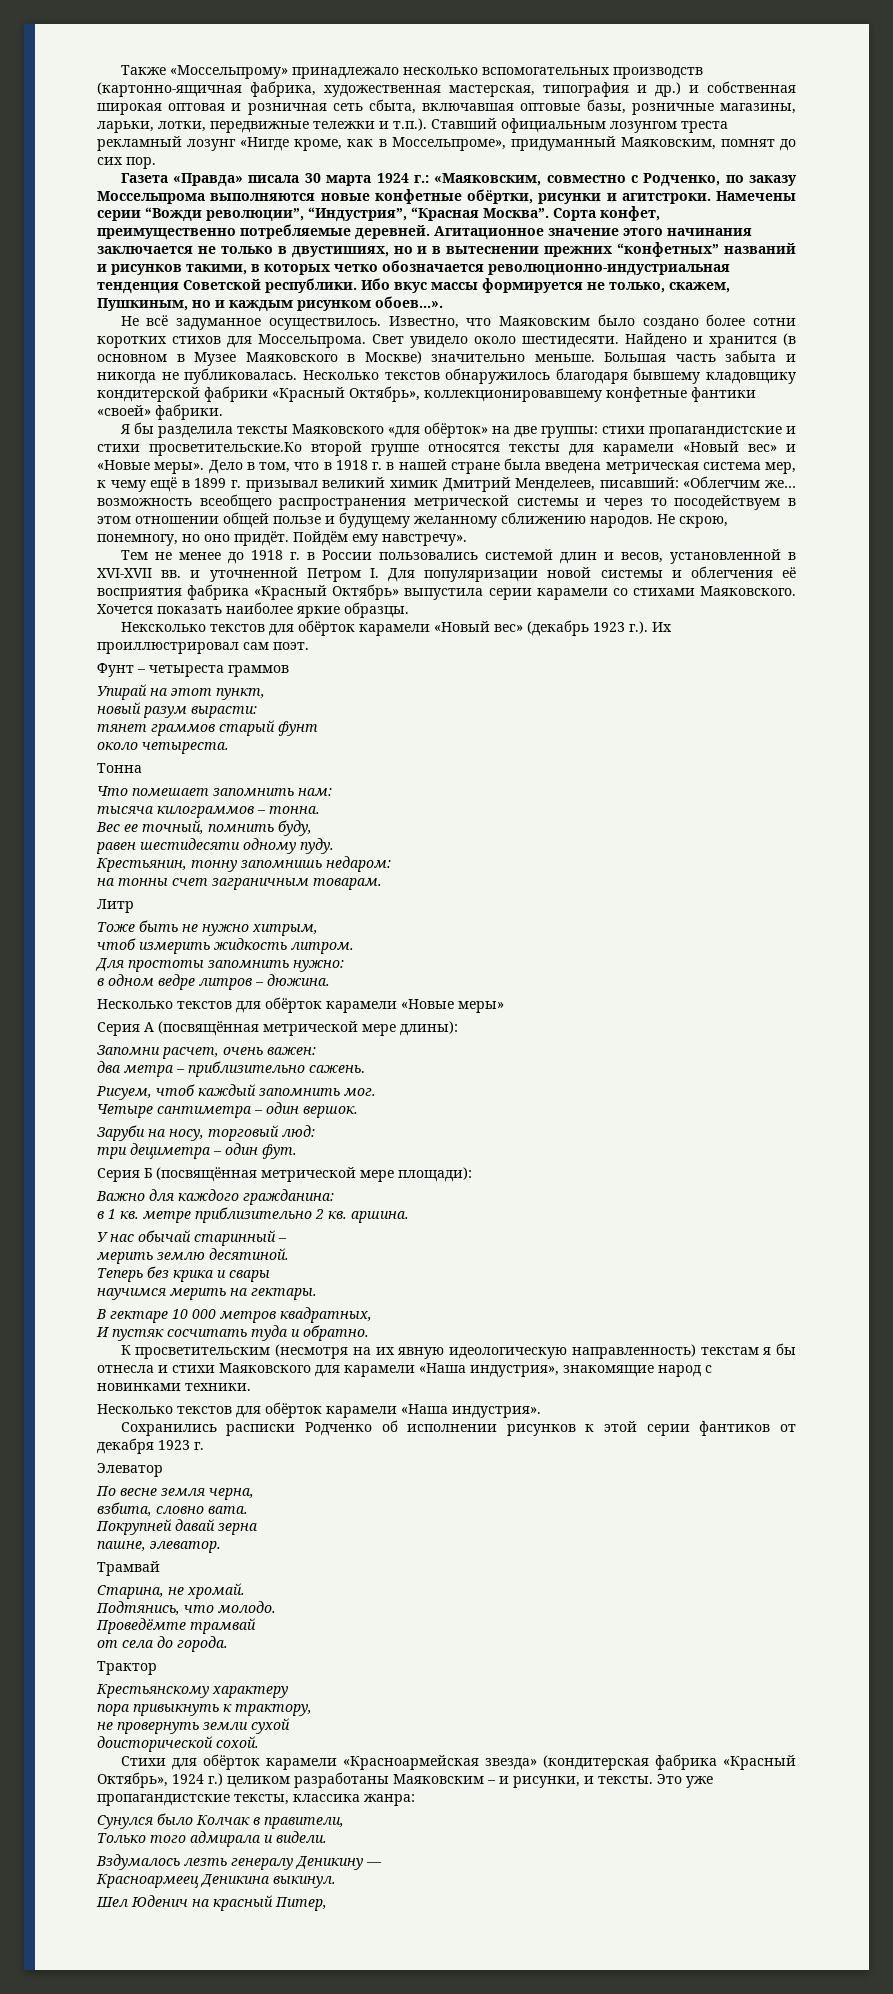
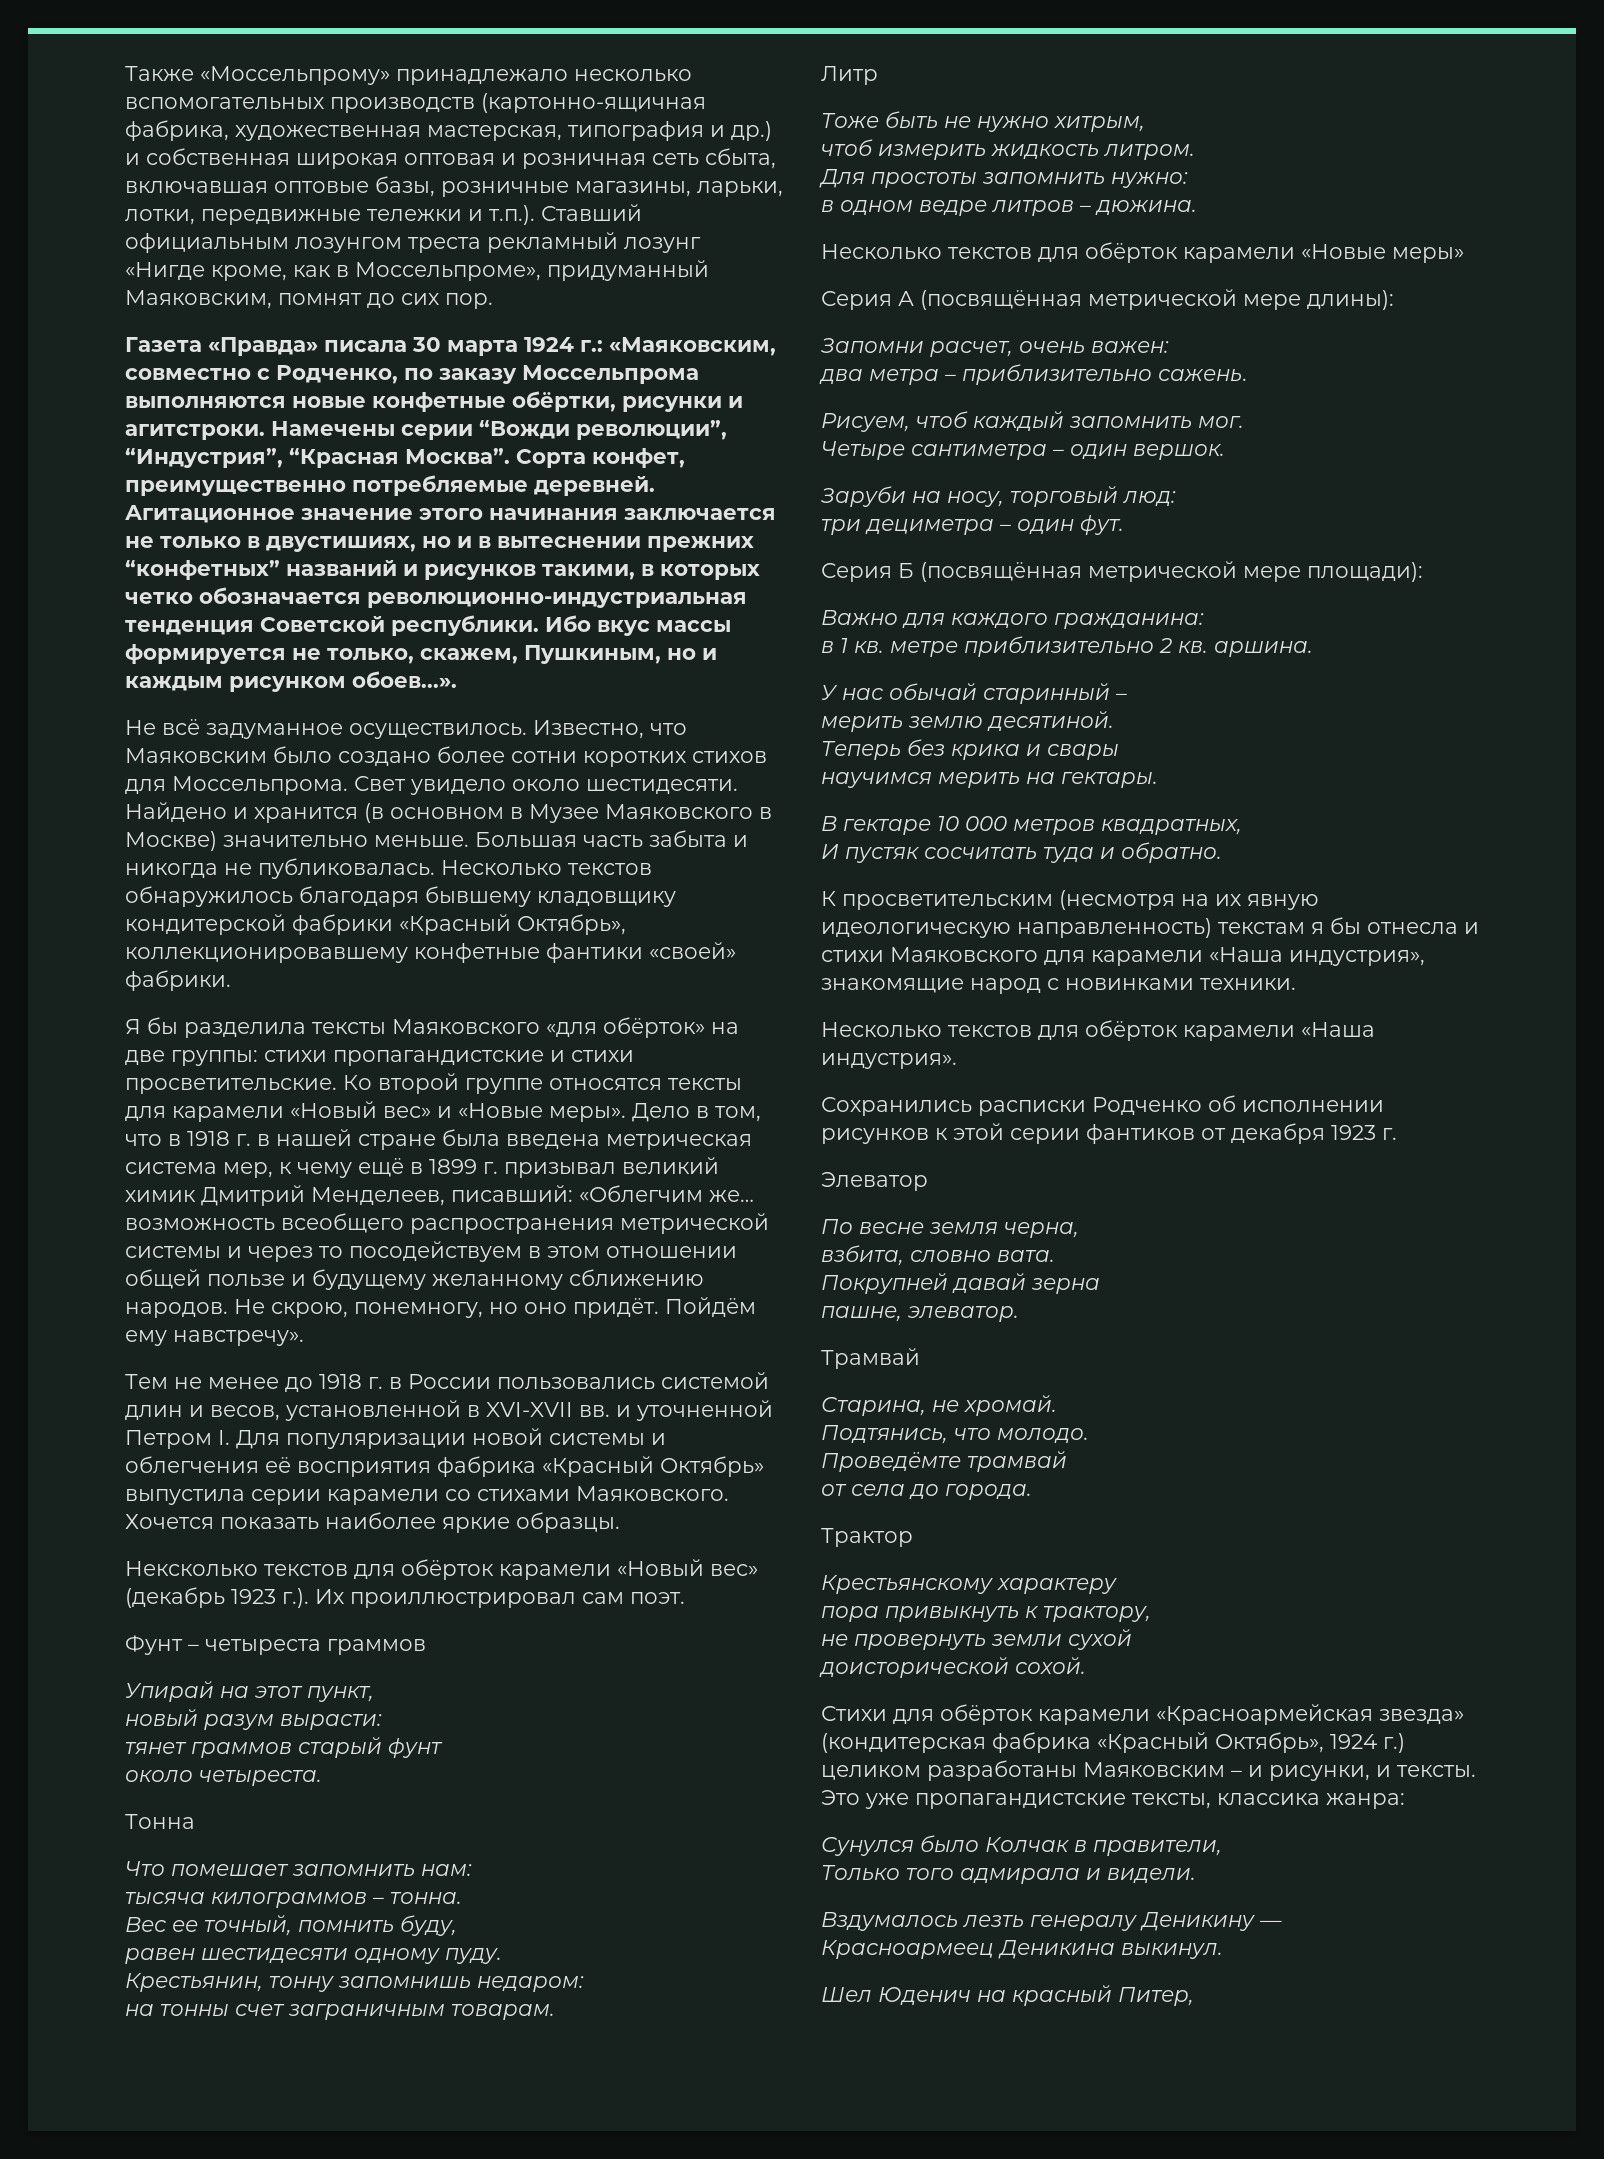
[149,442,302,456] просветительские.Ко -> [125,1075,372,1094] просветительские. Ко

